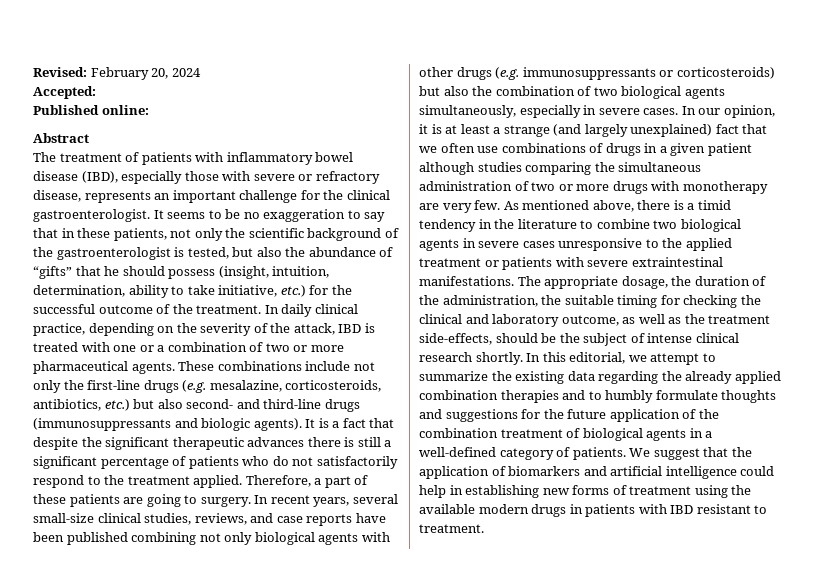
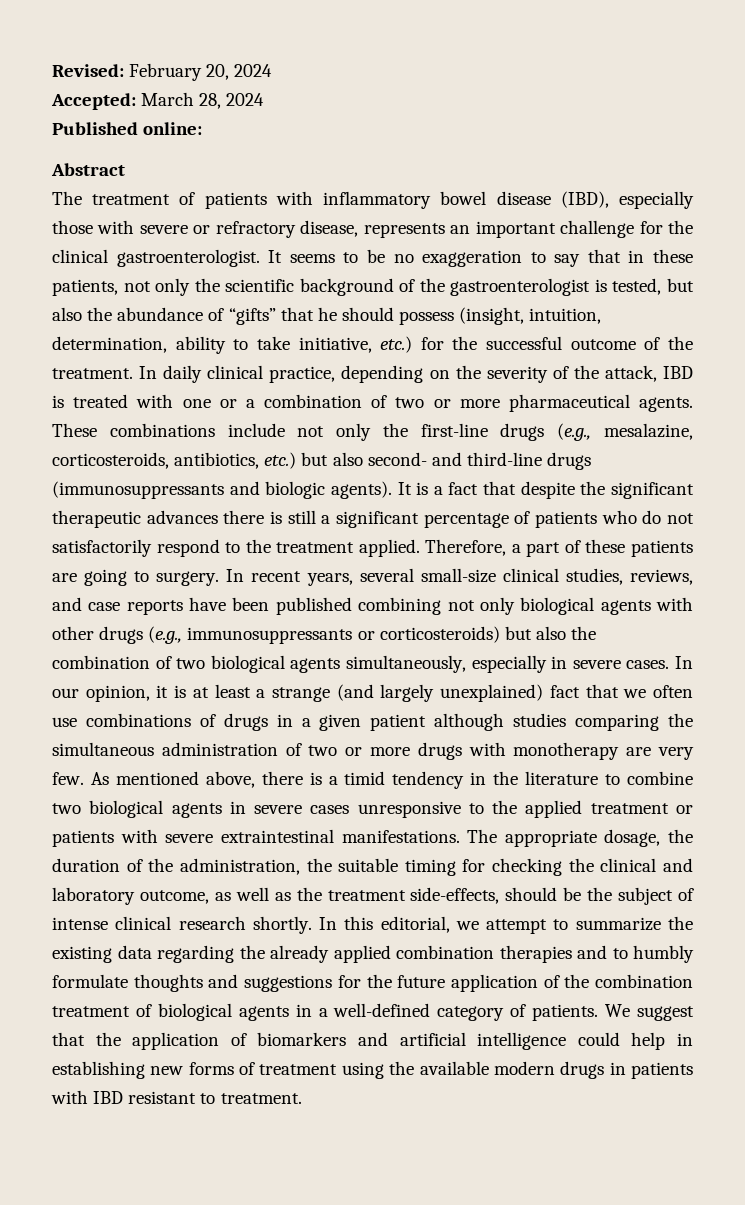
(96, 92) none -> [141,92,265,109] March 28, 2024
[182,380,207,393] (e.g. -> [557,423,592,441] (e.g.,
[495,67,520,80] (e.g. -> [148,626,183,644] (e.g.,

